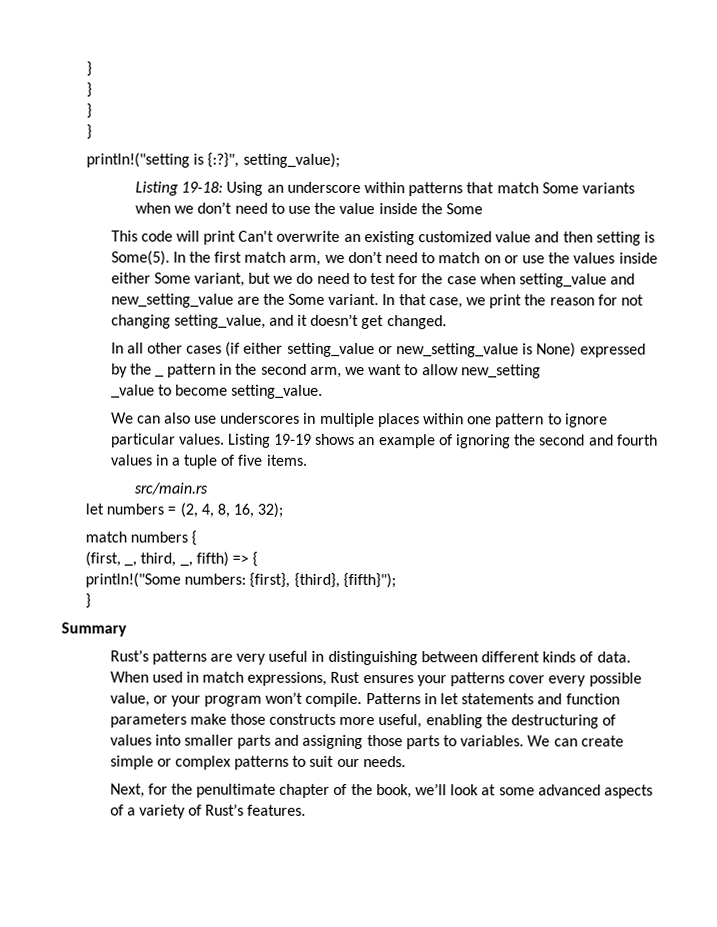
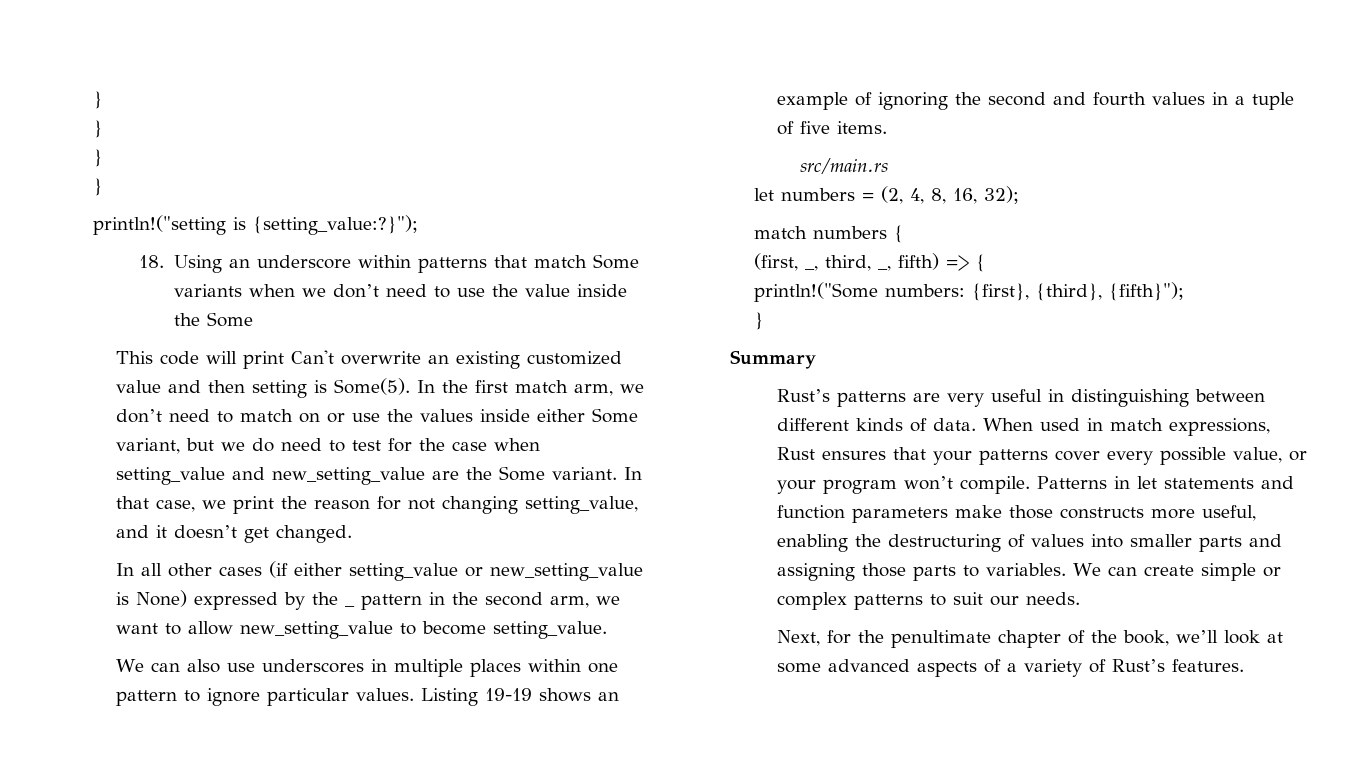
[207,152,340,168] [135,181,224,196] {:?}", setting_value); // Listing 19-18: -> [252,215,418,235] [139,255,165,268] {setting_value:?}"); // 18.
[460,364,541,379] [110,384,155,399] new_setting // _value -> [239,621,393,639] new_setting_value
(414, 679) none -> [892,447,926,460] that

